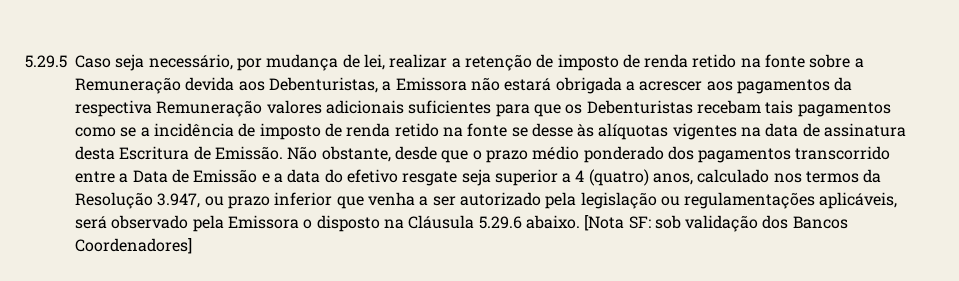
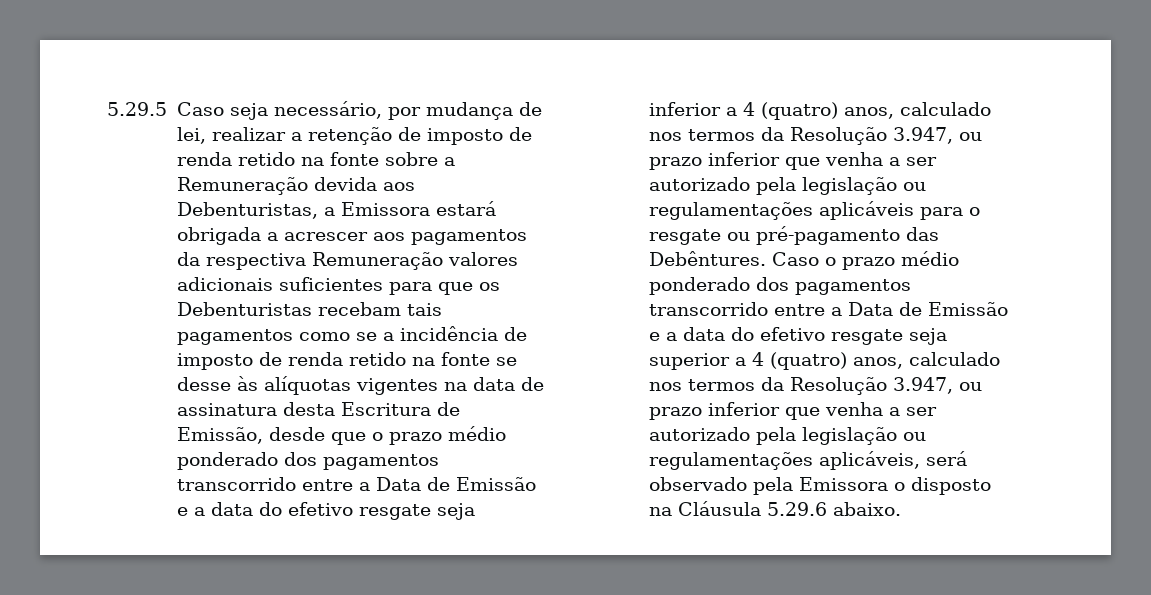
[470,77,500,91] não -> (430, 209) none
[214,146,391,162] Emissão. Não obstante, -> [176,427,263,444] Emissão,
(491, 177) none -> [648,102,991,120] [648,127,982,145] [648,152,937,170] [648,177,926,195] [648,201,980,220] [648,226,939,245] [648,251,959,270] [648,277,911,295] [648,302,1008,316] [648,327,947,345] inferior a 4 (quatro) anos, calculado nos termos da Resolução 3.947, ou prazo inferior que venha a ser autorizado pela legislação ou regulamentações aplicáveis para o resgate ou pré-pagamento das Debêntures. Caso o prazo médio ponderado dos pagamentos transcorrido entre a Data de Emissão e a data do efetivo resgate seja
[584,215,848,232] [75,238,192,254] [Nota SF: sob validação dos Bancos Coordenadores] -> (901, 509) none

